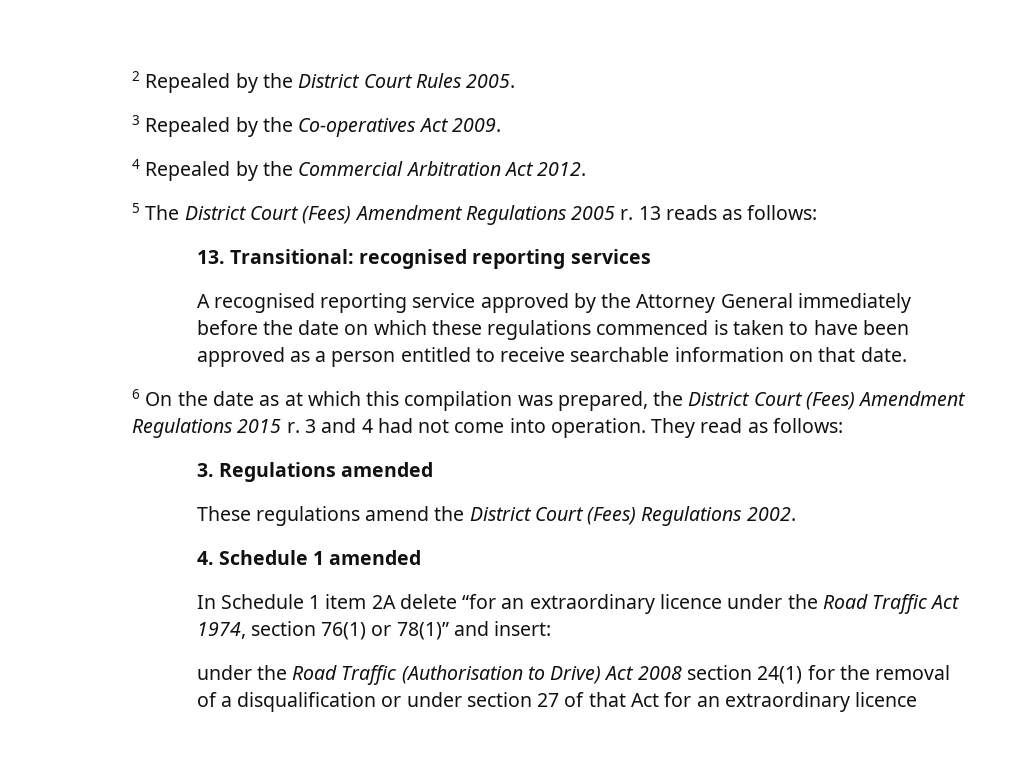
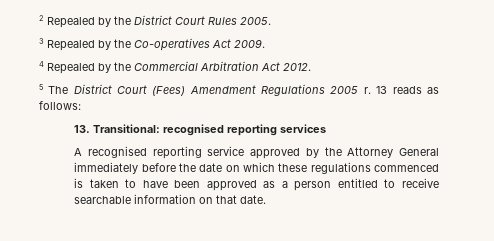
[132,389,967,411] [132,418,843,438] [196,462,434,482] [196,506,796,526] [196,550,422,565] [196,594,961,614] [196,621,552,640] [196,665,951,685] [196,692,918,712] // 6 On the date as at which this compilation was prepared, the District Court (Fees) Amendment Regulations 2015 r. 3 and 4 had not come into operation. They read as follows: // 3. Regulations amended // These regulations amend the District Court (Fees) Regulations 2002. // 4. Schedule 1 amended // In Schedule 1 item 2A delete “for an extraordinary licence under the Road Traffic Act 1974, section 76(1) or 78(1)” and insert: // under the Road Traffic (Authorisation to Drive) Act 2008 section 24(1) for the removal of a disqualification or under section 27 of that Act for an extraordinary licence -> (267, 199) none

